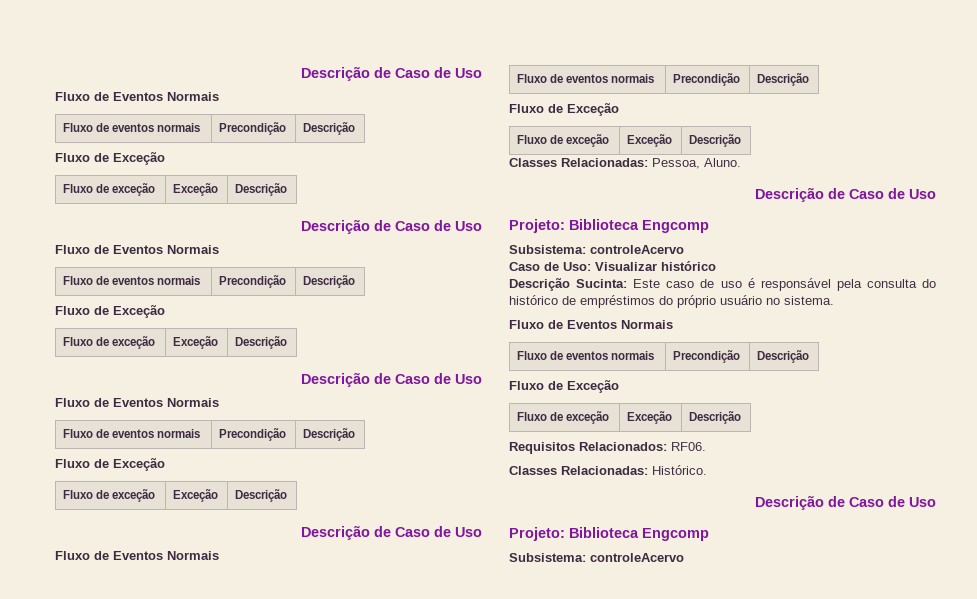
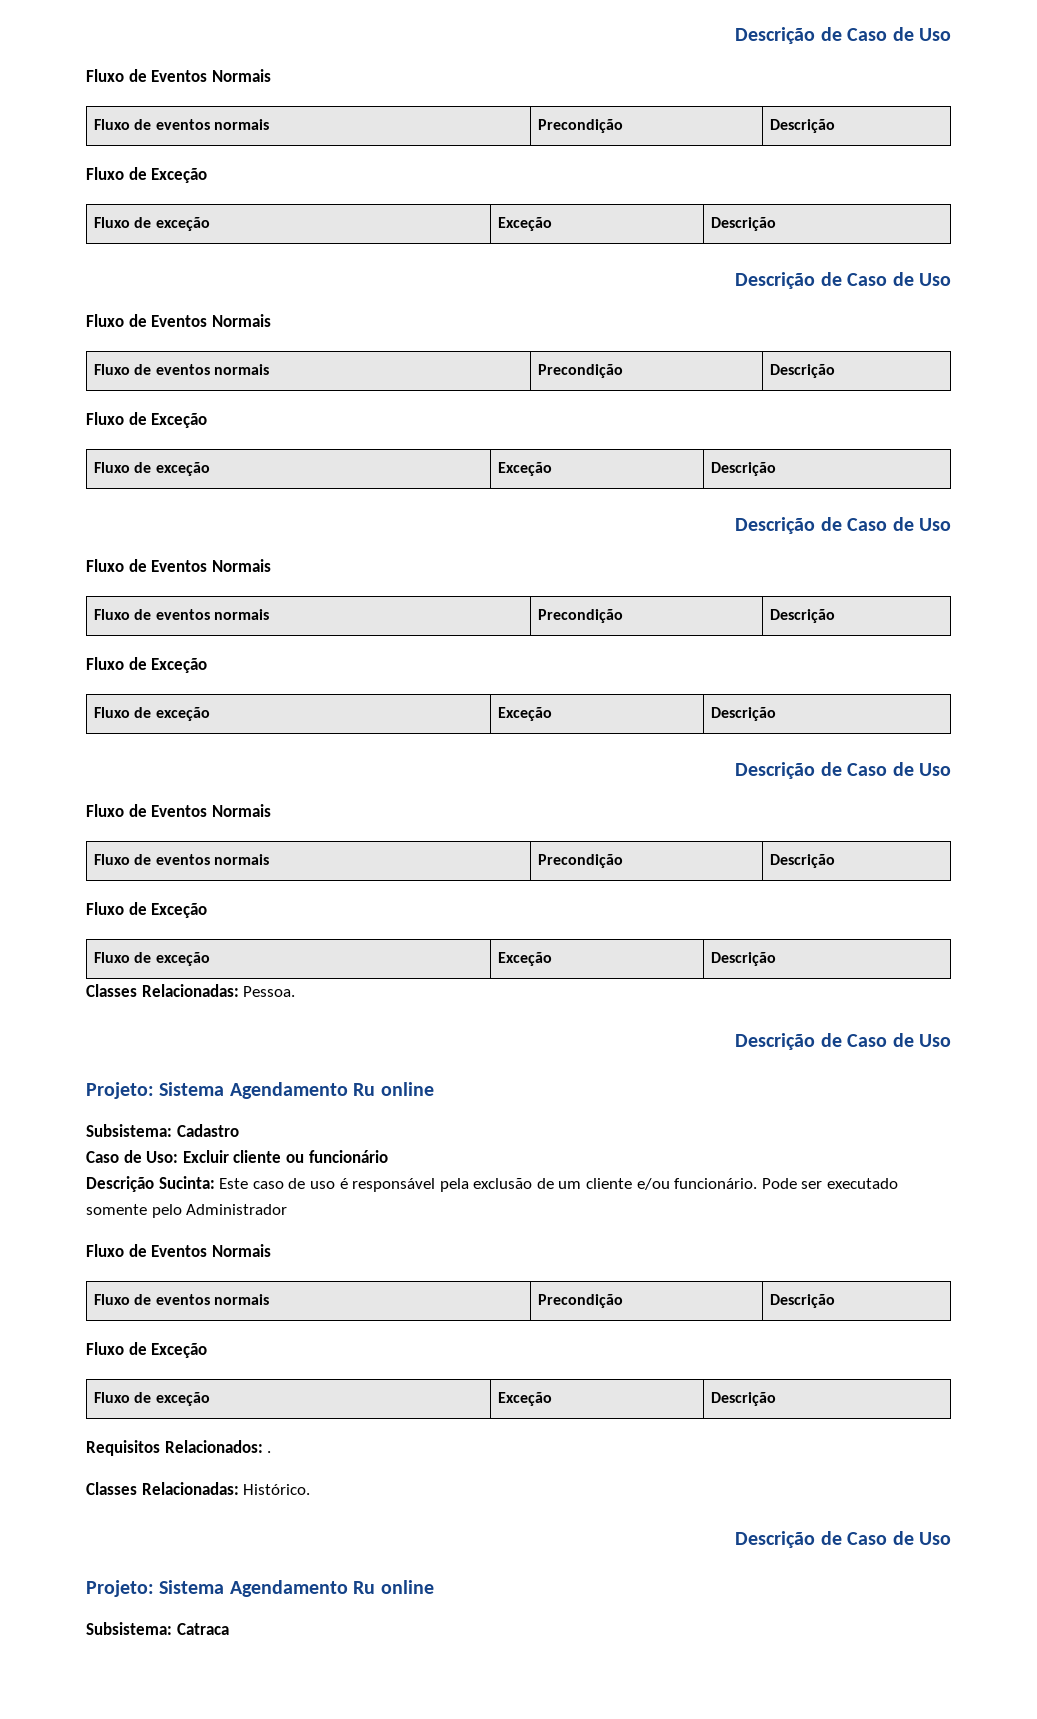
[652,158,741,169] [755,187,936,202] [509,219,709,233] [509,245,684,254] Pessoa, Aluno. // Descrição de Caso de Uso // Projeto: Biblioteca Engcomp // Subsistema: controleAcervo -> [243,986,296,997] [735,1033,951,1050] [86,1082,434,1099] [86,1124,239,1137] Pessoa. // Descrição de Caso de Uso // Projeto: Sistema Agendamento Ru online // Subsistema: Cadastro
[595,261,716,271] Visualizar histórico -> [182,1150,388,1163] Excluir cliente ou funcionário
[866,279,936,288] [509,295,834,308] consulta do histórico de empréstimos do próprio usuário no sistema. -> [473,1178,899,1190] [86,1204,288,1218] exclusão de um cliente e/ou funcionário. Pode ser executado somente pelo Administrador
[671,442,706,451] RF06. -> [267,1451,272,1453] .
[569,527,709,541] [509,553,684,562] Biblioteca Engcomp // Subsistema: controleAcervo -> [159,1580,434,1597] [86,1622,229,1635] Sistema Agendamento Ru online // Subsistema: Catraca

